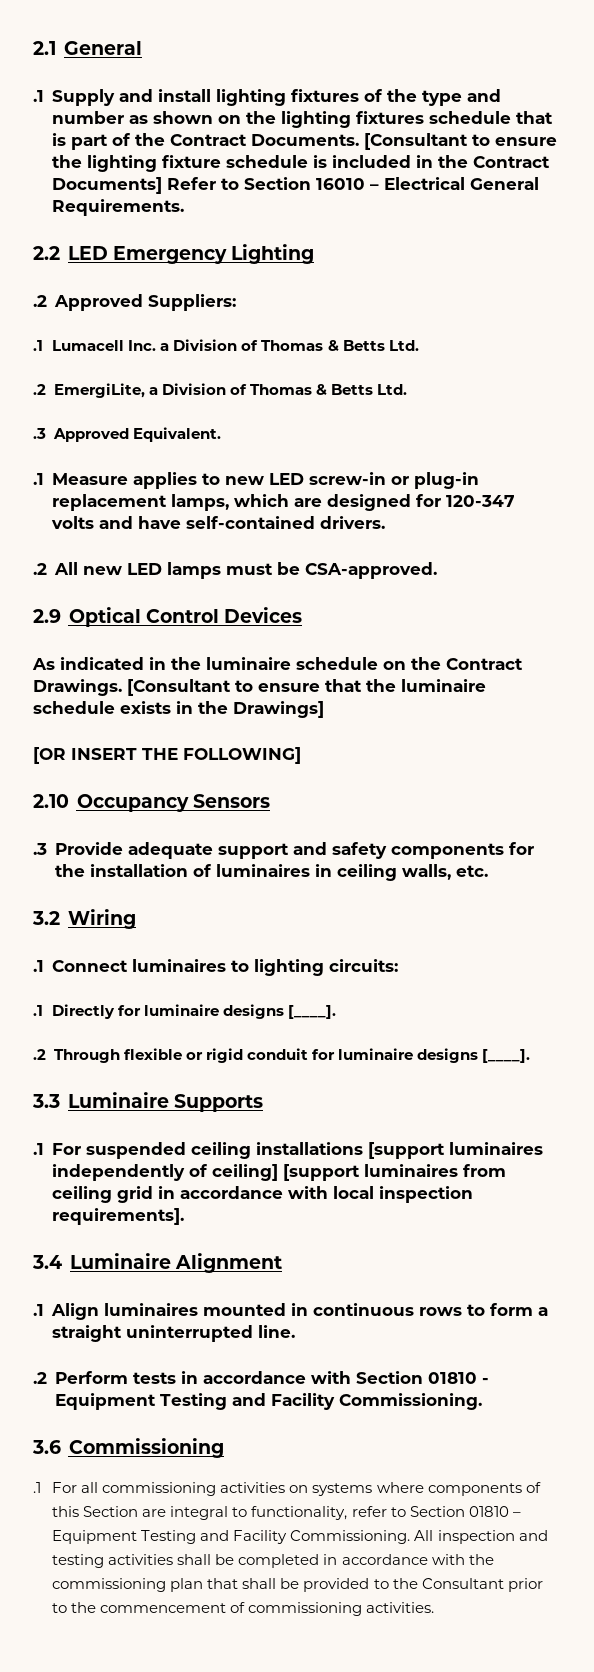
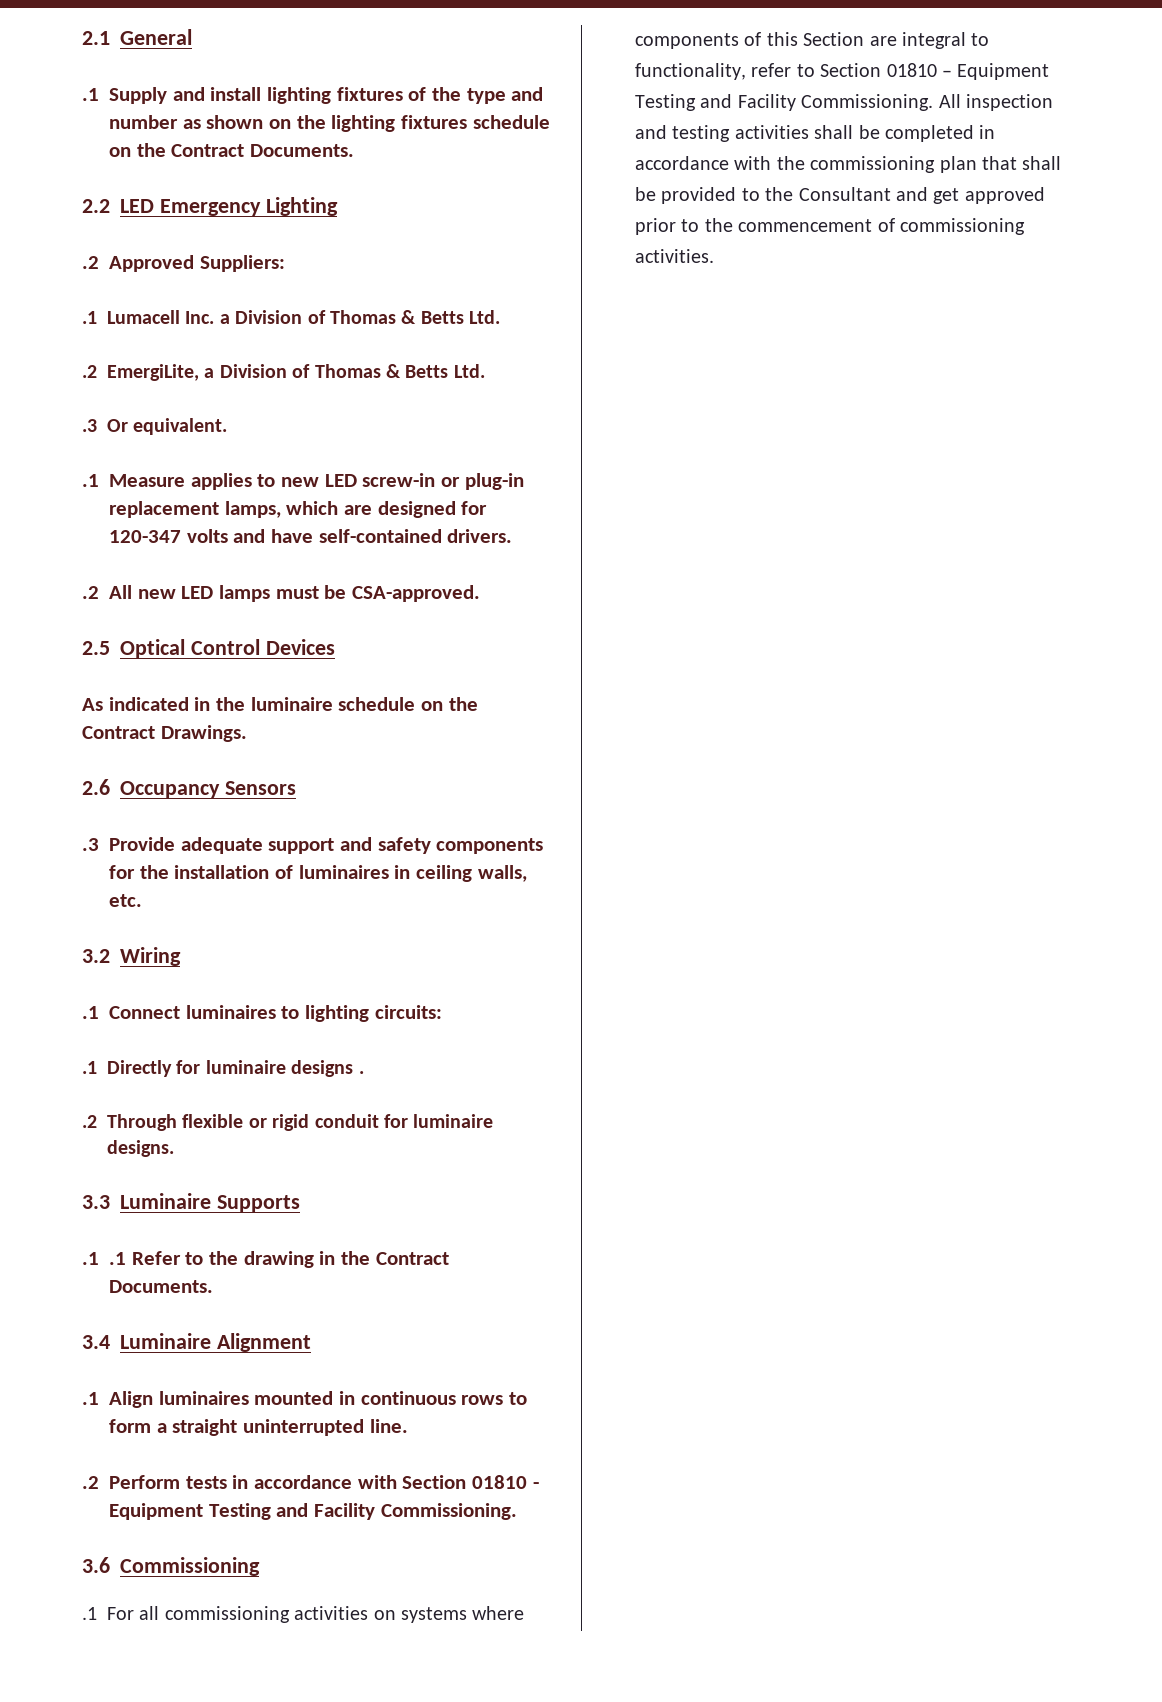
[516,111,554,124] [52,133,558,150] [52,155,551,172] [52,177,540,194] [52,199,185,216] that is part of the Contract Documents. [Consultant to ensure the lighting fixture schedule is included in the Contract Documents] Refer to Section 16010 – Electrical General Requirements. -> [109,143,355,157] on the Contract Documents.
[52,427,221,442] Approved Equivalent. -> [107,418,228,435] Or equivalent.
[33,609,61,623] 2.9 -> [82,641,110,655] 2.5
[127,679,486,696] [33,701,324,718] [33,747,301,764] [33,794,69,808] [Consultant to ensure that the luminaire schedule exists in the Drawings] // [OR INSERT THE FOLLOWING] // 2.10 -> [82,779,110,795] // 2.6
[288,1005,337,1019] [____]. -> [358,1071,364,1074] .
[416,1048,530,1063] designs [____]. -> [107,1140,174,1157] designs.
[52,1142,544,1159] [52,1164,507,1181] [52,1186,474,1203] [52,1208,185,1225] For suspended ceiling installations [support luminaires independently of ceiling] [support luminaires from ceiling grid in accordance with local inspection requirements]. -> [109,1251,449,1268] [109,1280,213,1293] .1 Refer to the drawing in the Contract Documents.
(504, 1583) none -> [896,187,1045,204] and get approved

